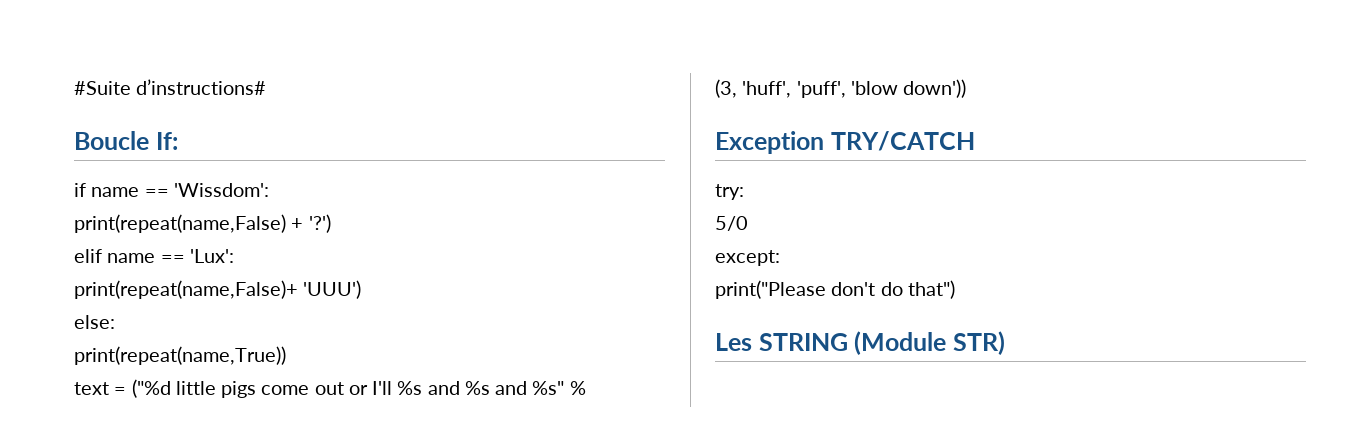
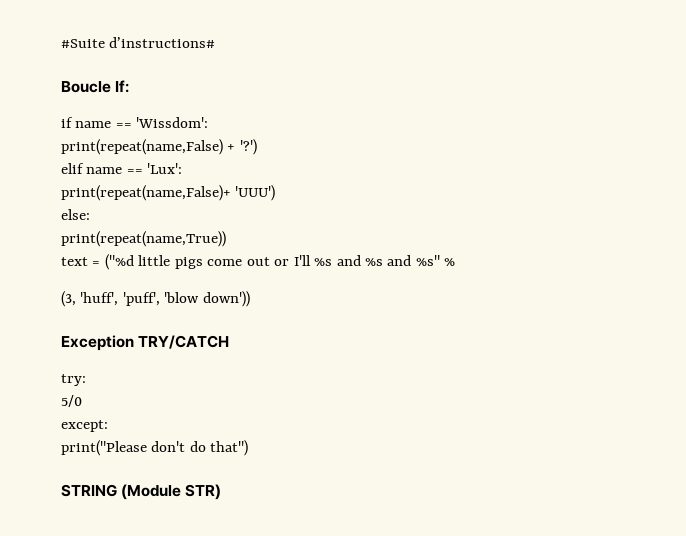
[715,333,752,351] Les -> (249, 448) none

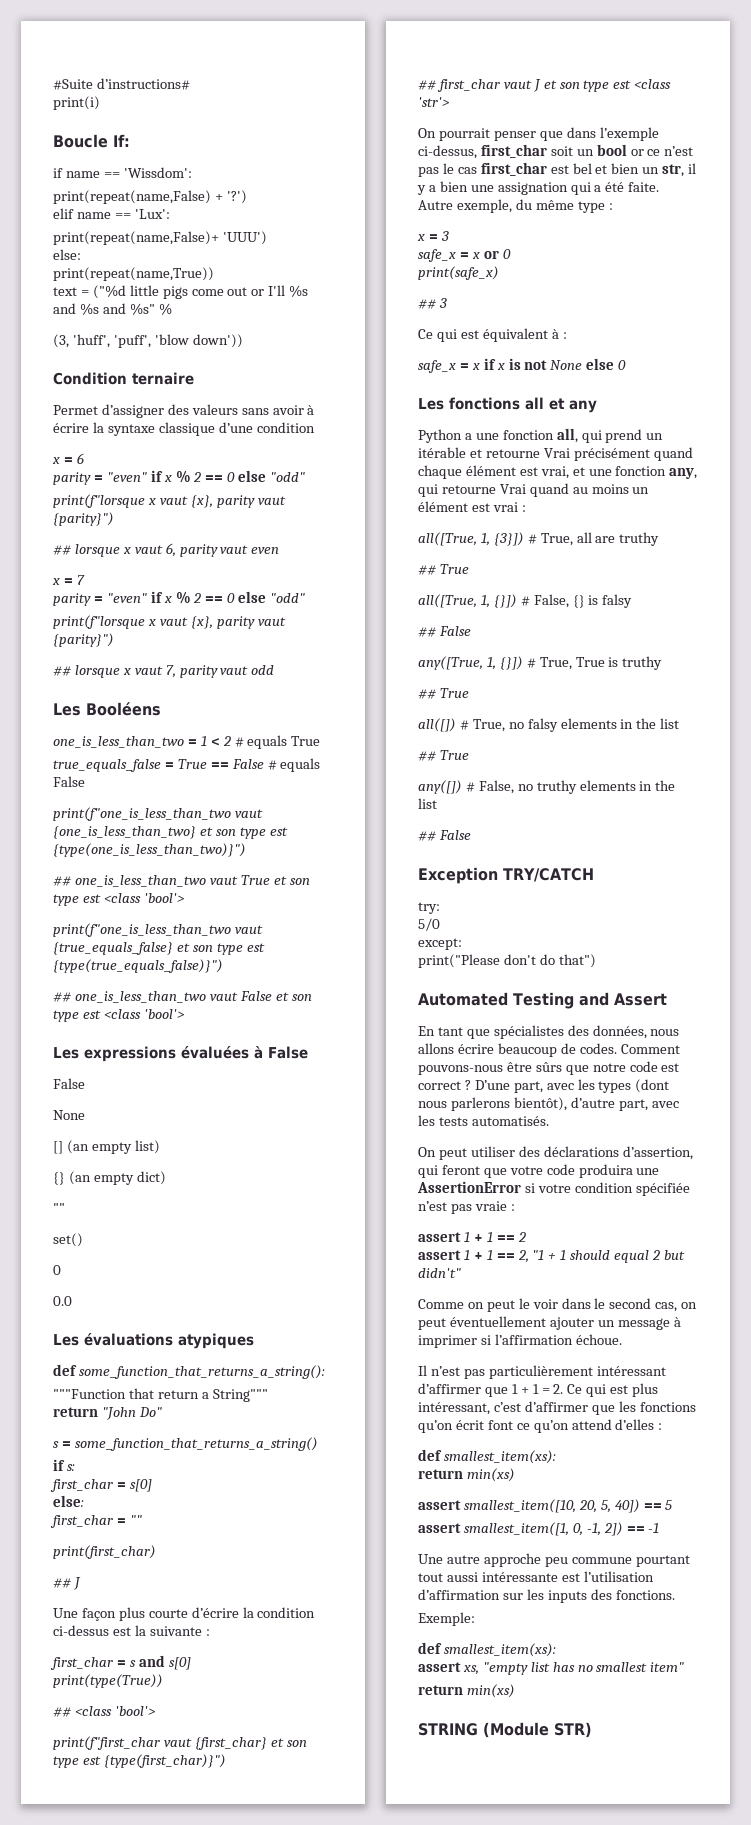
(216, 42) none -> [53,96,100,110] // print(i)
(250, 299) none -> [53,372,194,385] [53,404,315,418] [53,422,315,436] [52,453,84,464] [53,470,306,485] [53,494,286,508] [53,512,114,526] [53,543,280,557] [52,575,85,585] [53,591,306,606] [53,615,286,629] [53,633,114,647] [53,665,275,678] [53,702,161,716] [53,735,321,749] [53,758,321,772] [53,776,85,787] [53,807,263,821] [53,826,288,839] [53,843,246,857] [53,875,310,887] [53,893,184,906] [53,923,263,937] [53,942,265,955] [53,959,223,973] [53,991,312,1003] [53,1009,184,1022] [53,1046,308,1062] [53,1078,85,1089] [53,1110,85,1120] [53,1140,160,1154] [53,1171,166,1185] [53,1203,65,1213] [53,1233,83,1247] [53,1265,61,1275] [53,1296,72,1306] [53,1333,254,1349] [53,1364,325,1379] [53,1388,268,1402] [53,1407,162,1420] [53,1437,318,1451] [53,1459,75,1471] [50,1479,152,1492] [53,1495,84,1507] [50,1515,142,1528] [53,1545,156,1559] [53,1577,81,1590] [53,1607,316,1621] [53,1625,210,1636] [50,1655,191,1670] [53,1674,163,1688] [53,1706,155,1717] [53,1736,307,1750] [53,1754,226,1768] [418,79,672,92] [418,97,449,107] [418,127,659,141] [418,144,694,159] [418,162,697,177] [417,181,660,195] [418,199,613,213] [417,231,449,241] [418,249,511,262] [418,266,499,280] [418,298,447,309] [418,328,567,342] [418,358,627,373] [418,397,597,413] [418,428,664,443] [418,447,693,461] [418,465,698,479] [418,483,650,497] [418,501,526,512] [418,532,660,546] [418,564,469,575] [418,594,633,608] [418,626,471,637] [418,656,663,670] [418,688,469,699] [418,718,680,732] [418,750,469,761] [418,780,676,794] [418,798,437,809] [418,830,471,841] // Condition ternaire // Permet d’assigner des valeurs sans avoir à écrire la syntaxe classique d’une condition // x = 6 // parity = "even" if x % 2 == 0 else "odd" // print(f"lorsque x vaut {x}, parity vaut {parity}") // ## lorsque x vaut 6, parity vaut even // x = 7 // parity = "even" if x % 2 == 0 else "odd" // print(f"lorsque x vaut {x}, parity vaut {parity}") // ## lorsque x vaut 7, parity vaut odd // Les Booléens // one_is_less_than_two = 1 < 2 # equals True // true_equals_false = True == False # equals False // print(f"one_is_less_than_two vaut {one_is_less_than_two} et son type est {type(one_is_less_than_two)}") // ## one_is_less_than_two vaut True et son type est <class 'bool'> // print(f"one_is_less_than_two vaut {true_equals_false} et son type est {type(true_equals_false)}") // ## one_is_less_than_two vaut False et son type est <class 'bool'> // Les expressions évaluées à False // False // None // [] (an empty list) // {} (an empty dict) // "" // set() // 0 // 0.0 // Les évaluations atypiques // def some_function_that_returns_a_string(): // """Function that return a String""" // return "John Do" // s = some_function_that_returns_a_string() // if s: // first_char = s[0] // else: // first_char = "" // print(first_char) // ## J // Une façon plus courte d’écrire la condition ci-dessus est la suivante : // first_char = s and s[0] // print(type(True)) // ## <class 'bool'> // print(f"first_char vaut {first_char} et son type est {type(first_char)}") // ## first_char vaut J et son type est <class 'str'> // On pourrait penser que dans l’exemple ci-dessus, first_char soit un bool or ce n’est pas le cas first_char est bel et bien un str, il y a bien une assignation qui a été faite. Autre exemple, du même type : // x = 3 // safe_x = x or 0 // print(safe_x) // ## 3 // Ce qui est équivalent à : // safe_x = x if x is not None else 0 // Les fonctions all et any // Python a une fonction all, qui prend un itérable et retourne Vrai précisément quand chaque élément est vrai, et une fonction any, qui retourne Vrai quand au moins un élément est vrai : // all([True, 1, {3}]) # True, all are truthy // ## True // all([True, 1, {}]) # False, {} is falsy // ## False // any([True, 1, {}]) # True, True is truthy // ## True // all([]) # True, no falsy elements in the list // ## True // any([]) # False, no truthy elements in the list // ## False
(249, 448) none -> [418,992,667,1009] [418,1025,680,1039] [418,1043,680,1057] [418,1061,680,1075] [418,1079,670,1093] [418,1097,679,1111] [418,1115,549,1126] [418,1146,693,1160] [418,1164,660,1178] [417,1181,690,1196] [418,1201,515,1214] [418,1232,526,1242] [418,1250,685,1263] [418,1268,461,1278] [418,1298,698,1312] [418,1316,681,1330] [418,1334,622,1348] [418,1365,666,1379] [418,1383,659,1397] [418,1401,696,1415] [418,1419,663,1433] [418,1449,556,1464] [418,1468,515,1482] [418,1499,673,1513] [418,1522,660,1536] [418,1553,690,1567] [418,1571,654,1582] [418,1589,675,1603] [418,1612,475,1626] [418,1642,556,1657] [418,1662,685,1675] [418,1684,515,1698] // Automated Testing and Assert // En tant que spécialistes des données, nous allons écrire beaucoup de codes. Comment pouvons-nous être sûrs que notre code est correct ? D’une part, avec les types (dont nous parlerons bientôt), d’autre part, avec les tests automatisés. // On peut utiliser des déclarations d’assertion, qui feront que votre code produira une AssertionError si votre condition spécifiée n’est pas vraie : // assert 1 + 1 == 2 // assert 1 + 1 == 2, "1 + 1 should equal 2 but didn't" // Comme on peut le voir dans le second cas, on peut éventuellement ajouter un message à imprimer si l’affirmation échoue. // Il n’est pas particulièrement intéressant d’affirmer que 1 + 1 = 2. Ce qui est plus intéressant, c’est d’affirmer que les fonctions qu’on écrit font ce qu’on attend d’elles : // def smallest_item(xs): // return min(xs) // assert smallest_item([10, 20, 5, 40]) == 5 // assert smallest_item([1, 0, -1, 2]) == -1 // Une autre approche peu commune pourtant tout aussi intéressante est l’utilisation d’affirmation sur les inputs des fonctions. // Exemple: // def smallest_item(xs): // assert xs, "empty list has no smallest item" // return min(xs)

